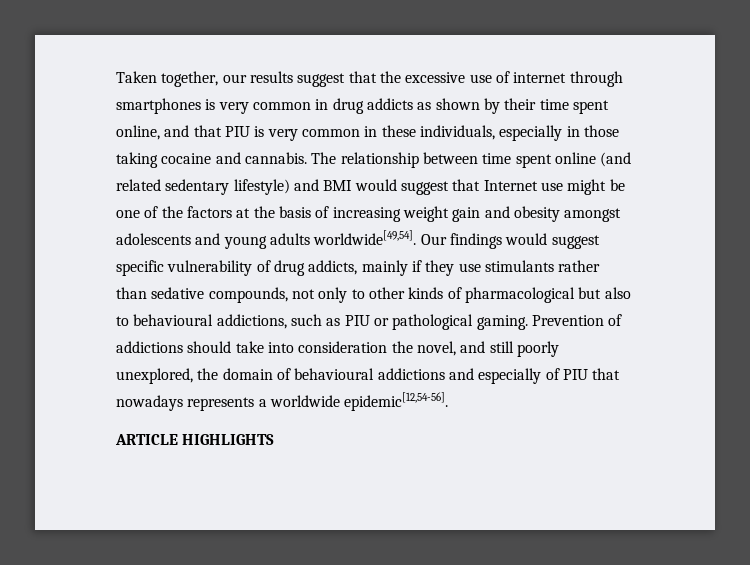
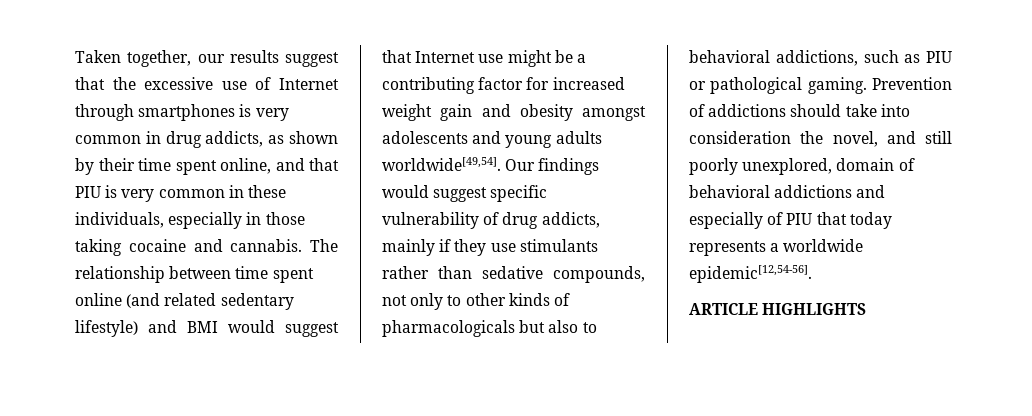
[513,72,567,83] internet -> [279,78,339,90] Internet
[366,98,413,110] addicts -> [205,131,264,147] addicts,
[116,206,401,222] one of the factors at the basis of increasing -> [576,54,586,63] [382,77,625,94] a contributing factor for increased
[464,287,575,303] pharmacological -> [382,320,515,337] pharmacologicals
[133,314,214,326] behavioural -> [689,50,770,63] behavioral
[197,368,219,380] the -> (833, 166) none
[294,368,375,380] behavioural -> [689,185,770,198] behavioral
[116,395,183,411] nowadays -> [849,212,892,229] today

